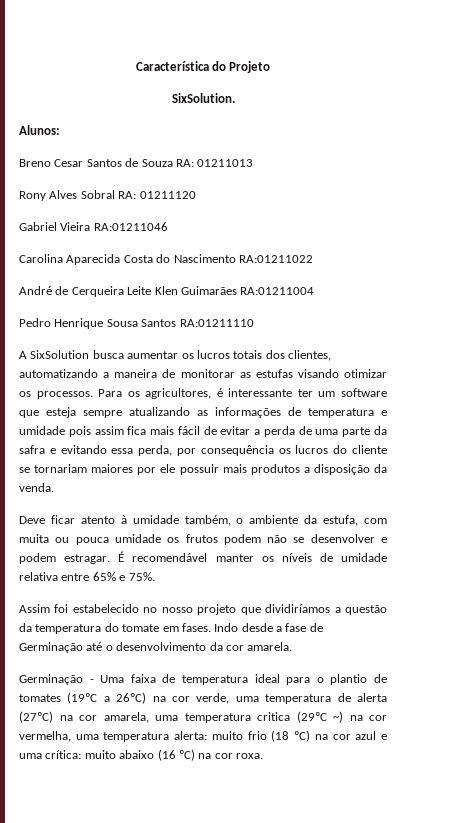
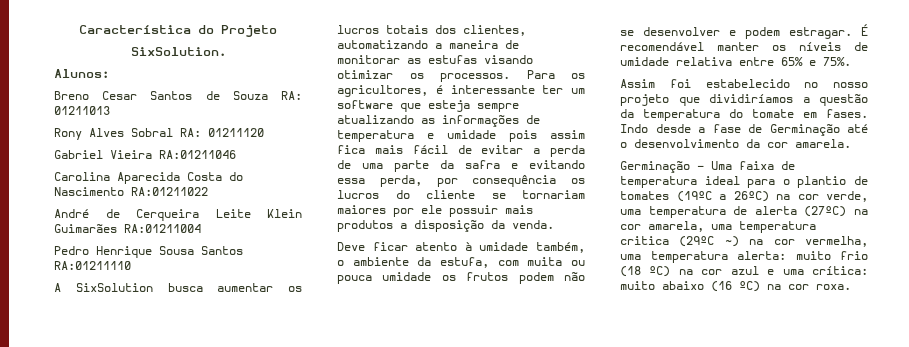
[154,286,178,295] Klen -> [267,209,302,218] Klein

